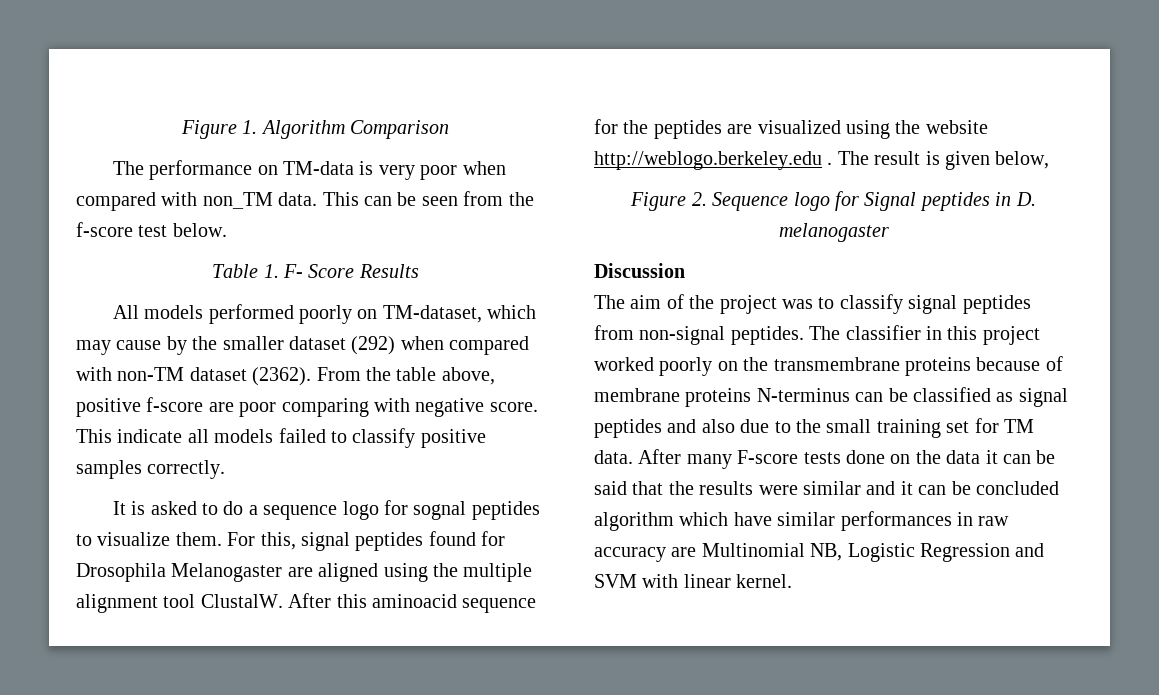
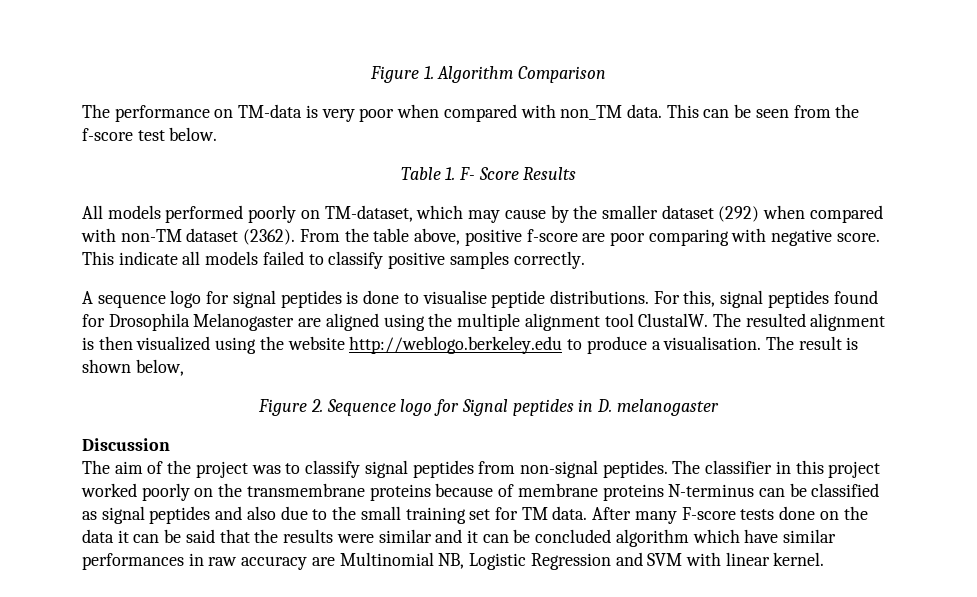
[112,500,540,520] [76,532,222,546] It is asked to do a sequence logo for sognal peptides to visualize them. -> [82,290,649,308] A sequence logo for signal peptides is done to visualise peptide distributions.
[288,593,537,613] [594,119,753,139] After this aminoacid sequence for the peptides are -> [712,313,886,331] [82,336,133,350] The resulted alignment is then
[827,162,833,165] . -> [567,336,762,354] to produce a visualisation.
[945,151,990,170] given -> [82,359,131,373] shown

